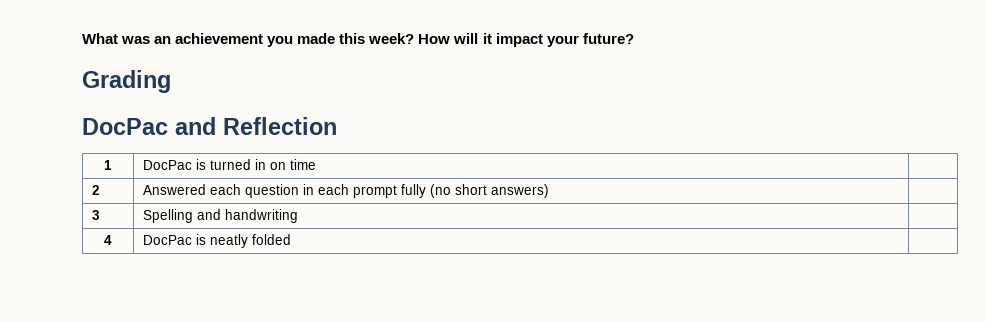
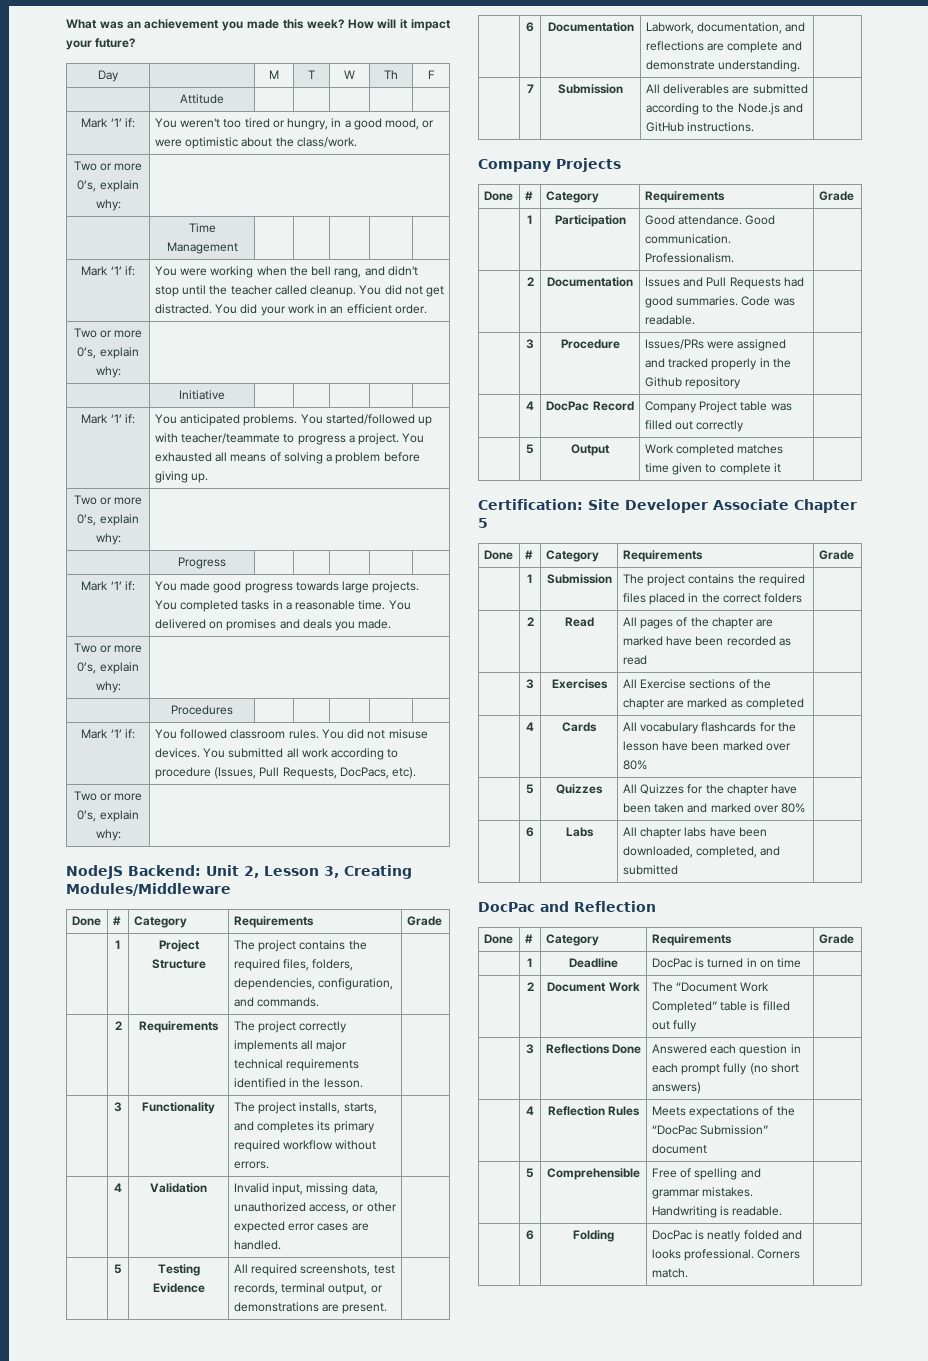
[82,70,171,93] [82,117,337,135] [104,160,112,170] // Grading // DocPac and Reflection // 1 -> [98,70,119,82] [269,70,279,79] [308,70,315,79] [344,70,355,79] [384,70,398,79] [427,70,435,79] [180,94,224,104] [81,118,135,128] [154,118,435,130] [154,137,357,149] [73,161,143,171] [77,180,139,192] [95,199,121,211] [188,223,216,233] [166,242,238,254] [81,266,135,276] [154,266,418,278] [154,285,444,297] [154,304,427,316] [73,328,143,338] [77,347,139,359] [95,366,121,378] [179,390,225,400] [81,414,135,424] [154,414,433,426] [154,433,425,445] [154,452,420,464] [154,471,209,483] [73,495,143,505] [77,514,139,526] [95,533,121,545] [178,557,226,569] [81,581,135,591] [154,581,420,593] [154,600,411,612] [154,619,392,631] [73,643,143,653] [77,662,139,674] [95,681,121,693] [171,705,233,715] [81,729,135,739] [154,729,428,739] [154,748,399,760] [154,767,417,779] [73,791,143,801] [77,810,139,822] [95,829,121,841] [66,865,412,879] [66,883,231,896] [71,916,101,926] [112,916,121,925] [133,916,187,928] [233,916,314,928] [406,916,442,926] [115,940,121,949] [158,940,200,952] [151,959,206,969] [233,940,367,952] [233,959,354,971] [233,978,394,990] [233,997,320,1007] [114,1021,122,1030] [139,1021,219,1033] [233,1021,348,1033] [233,1040,348,1052] [233,1059,360,1071] [233,1078,363,1088] [114,1102,122,1112] [142,1102,215,1114] [233,1102,377,1114] [233,1121,375,1133] [233,1140,377,1152] [233,1161,269,1169] [114,1183,122,1192] [150,1183,207,1193] [233,1183,378,1195] [233,1202,397,1214] [233,1221,369,1233] [233,1240,281,1250] [114,1264,122,1274] [157,1264,200,1276] [152,1283,205,1293] [233,1264,395,1276] [233,1283,383,1295] [233,1302,388,1314] [526,22,534,32] [547,22,634,32] [645,22,806,34] [645,41,802,53] [645,60,801,72] [526,84,534,93] [558,84,623,94] [645,84,808,94] [645,103,803,115] [645,122,755,132] [478,158,621,172] [483,191,513,201] [524,191,533,200] [545,191,599,203] [644,191,725,203] [818,191,854,201] [527,215,533,224] [554,215,626,227] [644,215,776,225] [644,234,731,244] [644,253,734,263] [526,277,534,286] [547,277,633,287] [644,277,804,289] [644,296,795,308] [644,315,695,325] [526,339,534,349] [560,339,620,349] [644,339,787,351] [644,358,791,370] [644,377,742,389] [526,401,534,410] [546,401,634,411] [644,401,792,413] [644,420,745,432] [526,444,534,454] [571,444,610,456] [644,444,784,456] [644,463,781,475] [478,499,857,513] [478,518,488,528] [483,550,513,560] [524,550,533,559] [545,550,599,562] [622,550,703,562] [818,550,854,560] [527,574,533,583] [546,574,612,584] [622,574,805,586] [622,593,803,605] [526,617,534,626] [564,617,594,627] [622,617,774,629] [622,636,791,646] [622,655,647,665] [526,679,534,689] [551,679,608,689] [622,679,771,689] [622,698,804,710] [526,722,534,731] [562,722,597,732] [622,722,796,734] [622,741,791,751] [622,760,647,770] [526,784,534,794] [556,784,603,794] [622,784,798,796] [622,803,806,813] [526,827,534,837] [565,827,594,837] [622,827,767,839] [622,846,781,858] [622,865,678,875] [478,901,656,912] [483,934,513,944] [524,934,533,943] [545,934,599,946] [651,934,732,946] [818,934,854,944] [527,958,533,967] [569,958,618,968] // Day | | M | T | W | Th | F // | Attitude | | | | | // Mark ‘1’ if: | You weren't too tired or hungry, in a good mood, or were optimistic about the class/work. // Two or more 0’s, explain why: | // | Time Management | | | | | // Mark ‘1’ if: | You were working when the bell rang, and didn't stop until the teacher called cleanup. You did not get distracted. You did your work in an efficient order. // Two or more 0’s, explain why: | // | Initiative | | | | | // Mark ‘1’ if: | You anticipated problems. You started/followed up with teacher/teammate to progress a project. You exhausted all means of solving a problem before giving up. // Two or more 0’s, explain why: | // | Progress | | | | | // Mark ‘1’ if: | You made good progress towards large projects. You completed tasks in a reasonable time. You delivered on promises and deals you made. // Two or more 0’s, explain why: | // | Procedures | | | | | // Mark ‘1’ if: | You followed classroom rules. You did not misuse devices. You submitted all work according to procedure (Issues, Pull Requests, DocPacs, etc). // Two or more 0’s, explain why: | // NodeJS Backend: Unit 2, Lesson 3, Creating Modules/Middleware // Done | # | Category | Requirements | Grade // | 1 | Project Structure | The project contains the required files, folders, dependencies, configuration, and commands. | // | 2 | Requirements | The project correctly implements all major technical requirements identified in the lesson. | // | 3 | Functionality | The project installs, starts, and completes its primary required workflow without errors. | // | 4 | Validation | Invalid input, missing data, unauthorized access, or other expected error cases are handled. | // | 5 | Testing Evidence | All required screenshots, test records, terminal output, or demonstrations are present. | // | 6 | Documentation | Labwork, documentation, and reflections are complete and demonstrate understanding. | // | 7 | Submission | All deliverables are submitted according to the Node.js and GitHub instructions. | // Company Projects // Done | # | Category | Requirements | Grade // | 1 | Participation | Good attendance. Good communication. Professionalism. | // | 2 | Documentation | Issues and Pull Requests had good summaries. Code was readable. | // | 3 | Procedure | Issues/PRs were assigned and tracked properly in the Github repository | // | 4 | DocPac Record | Company Project table was filled out correctly | // | 5 | Output | Work completed matches time given to complete it | // Certification: Site Developer Associate Chapter 5 // Done | # | Category | Requirements | Grade // | 1 | Submission | The project contains the required files placed in the correct folders | // | 2 | Read | All pages of the chapter are marked have been recorded as read | // | 3 | Exercises | All Exercise sections of the chapter are marked as completed | // | 4 | Cards | All vocabulary flashcards for the lesson have been marked over 80% | // | 5 | Quizzes | All Quizzes for the chapter have been taken and marked over 80% | // | 6 | Labs | All chapter labs have been downloaded, completed, and submitted | // DocPac and Reflection // Done | # | Category | Requirements | Grade // | 1 | Deadline
[91,185,100,195] 2 -> [526,982,534,991] [547,982,640,992] [651,982,770,992] [651,1001,790,1013] [651,1020,698,1032] [526,1044,534,1054] [545,1044,642,1054] | 2 | Document Work | The “Document Work Completed” table is filled out fully | // | 3 | Reflections Done
[91,210,100,220] [142,209,298,223] [104,235,112,245] 3 | Spelling and handwriting | // 4 -> [526,1106,534,1115] [547,1106,641,1116] [651,1106,795,1118] [651,1125,769,1135] [651,1144,707,1154] [526,1168,534,1178] [547,1168,640,1180] [651,1168,761,1180] [651,1187,754,1199] [651,1206,783,1218] [526,1230,534,1240] [573,1230,614,1242] | 4 | Reflection Rules | Meets expectations of the “DocPac Submission” document | // | 5 | Comprehensible | Free of spelling and grammar mistakes. Handwriting is readable. | // | 6 | Folding
(291, 239) none -> [781,1230,802,1240] [651,1249,801,1261] [651,1268,688,1278] and looks professional. Corners match.

